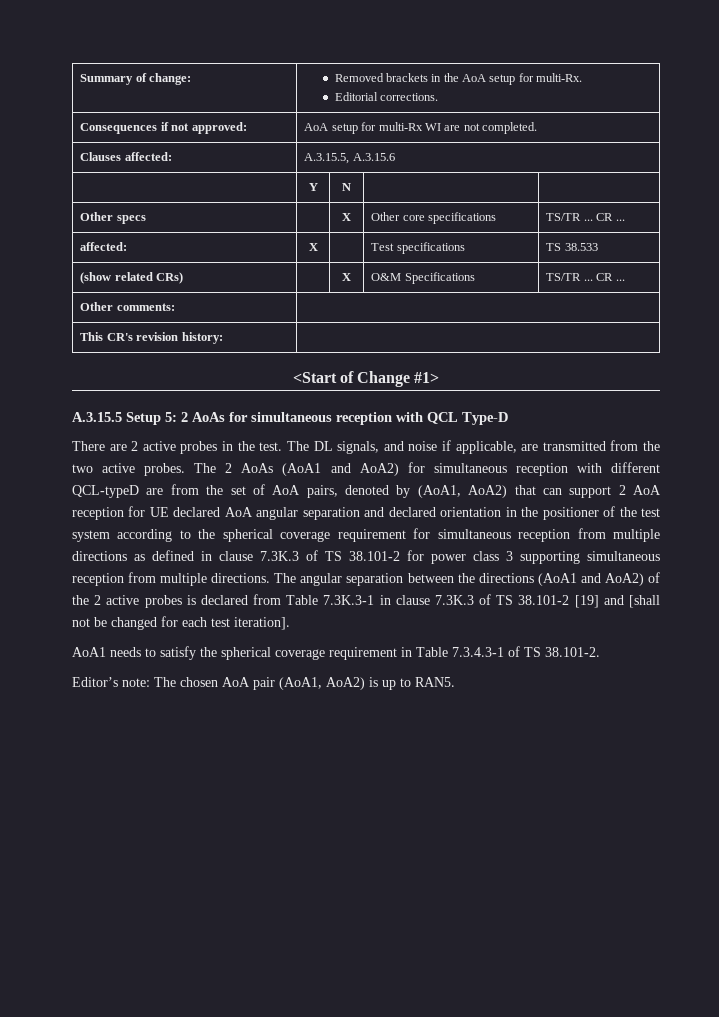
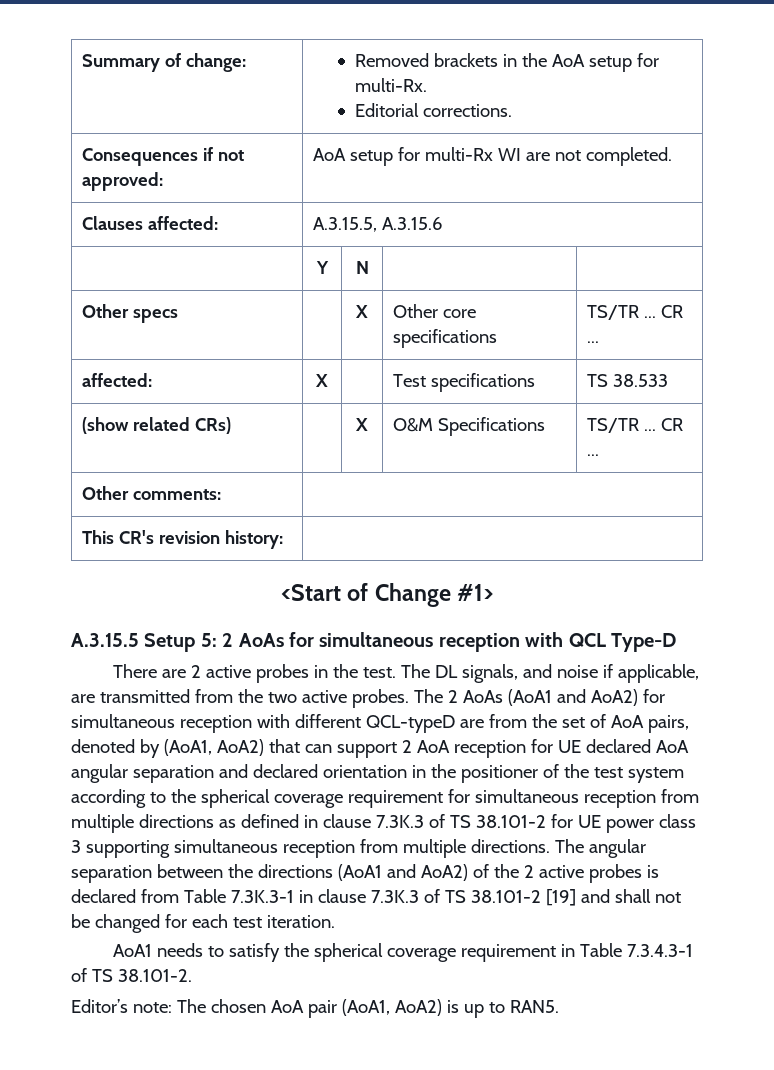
(424, 555) none -> [577,815,601,828] UE
[629,595,660,608] [shall -> [614,889,651,903] shall
[234,617,290,630] iteration]. -> [266,915,335,928] iteration.

